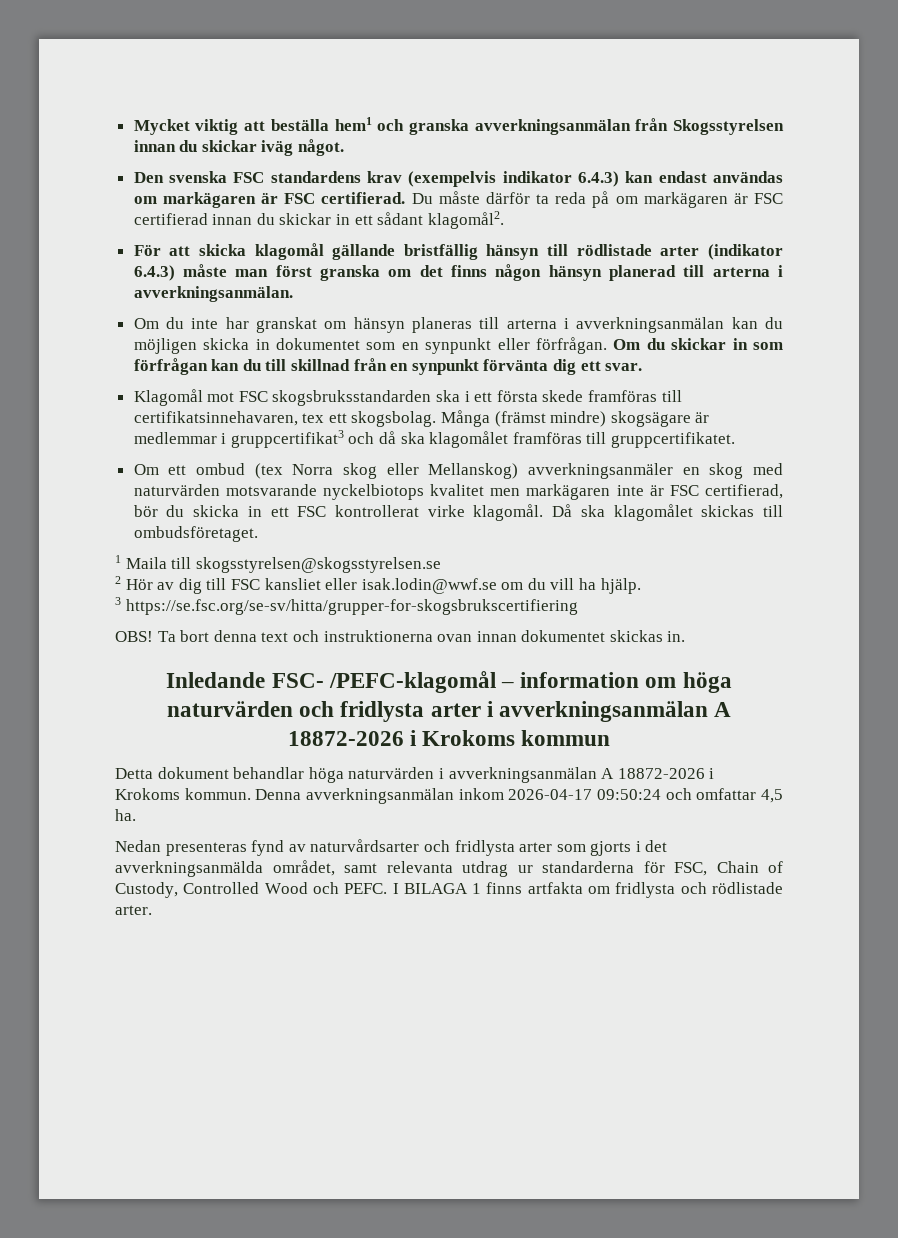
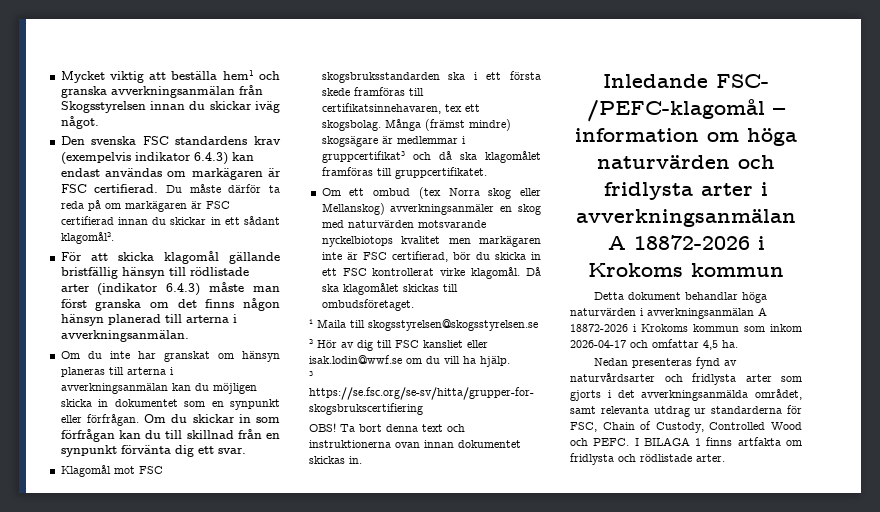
[184,788,454,804] kommun. Denna avverkningsanmälan -> [693,324,765,332] kommun som
[597,789,661,800] 09:50:24 -> (626, 344) none

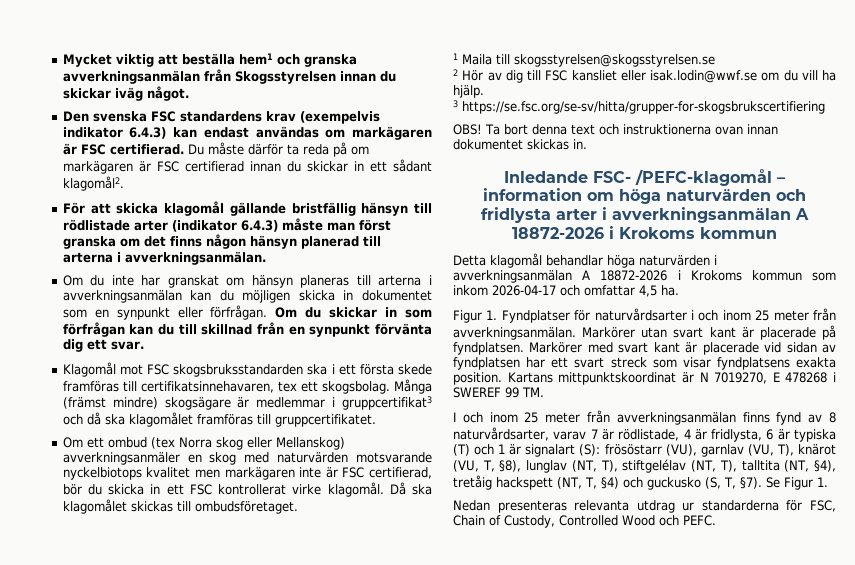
[627,292,681,300] dokument -> [490,253,542,268] klagomål
[593,357,737,369] [570,373,802,385] [570,389,802,401] [570,406,596,414] Nedan presenteras fynd av naturvårdsarter och fridlysta arter som gjorts i det avverkningsanmälda området, samt -> [453,308,836,323] [453,325,836,340] [453,342,837,355] [453,357,836,370] [453,372,836,385] [453,387,544,398] [453,410,836,425] [453,427,837,442] [453,444,836,457] [453,459,837,473] [453,475,828,490] [453,500,567,513] Figur 1. Fyndplatser för naturvårdsarter i och inom 25 meter från avverkningsanmälan. Markörer utan svart kant är placerade på fyndplatsen. Markörer med svart kant är placerade vid sidan av fyndplatsen har ett svart streck som visar fyndplatsens exakta position. Kartans mittpunktskoordinat är N 7019270, E 478268 i SWEREF 99 TM. // I och inom 25 meter från avverkningsanmälan finns fynd av 8 naturvårdsarter, varav 7 är rödlistade, 4 är fridlysta, 6 är typiska (T) och 1 är signalart (S): frösöstarr (VU), garnlav (VU, T), knärot (VU, T, §8), lunglav (NT, T), stiftgelélav (NT, T), talltita (NT, §4), tretåig hackspett (NT, T, §4) och guckusko (S, T, §7). Se Figur 1. // Nedan presenteras
[634,437,802,446] [570,453,725,465] I BILAGA 1 finns artfakta om fridlysta och rödlistade arter. -> (716, 520) none

